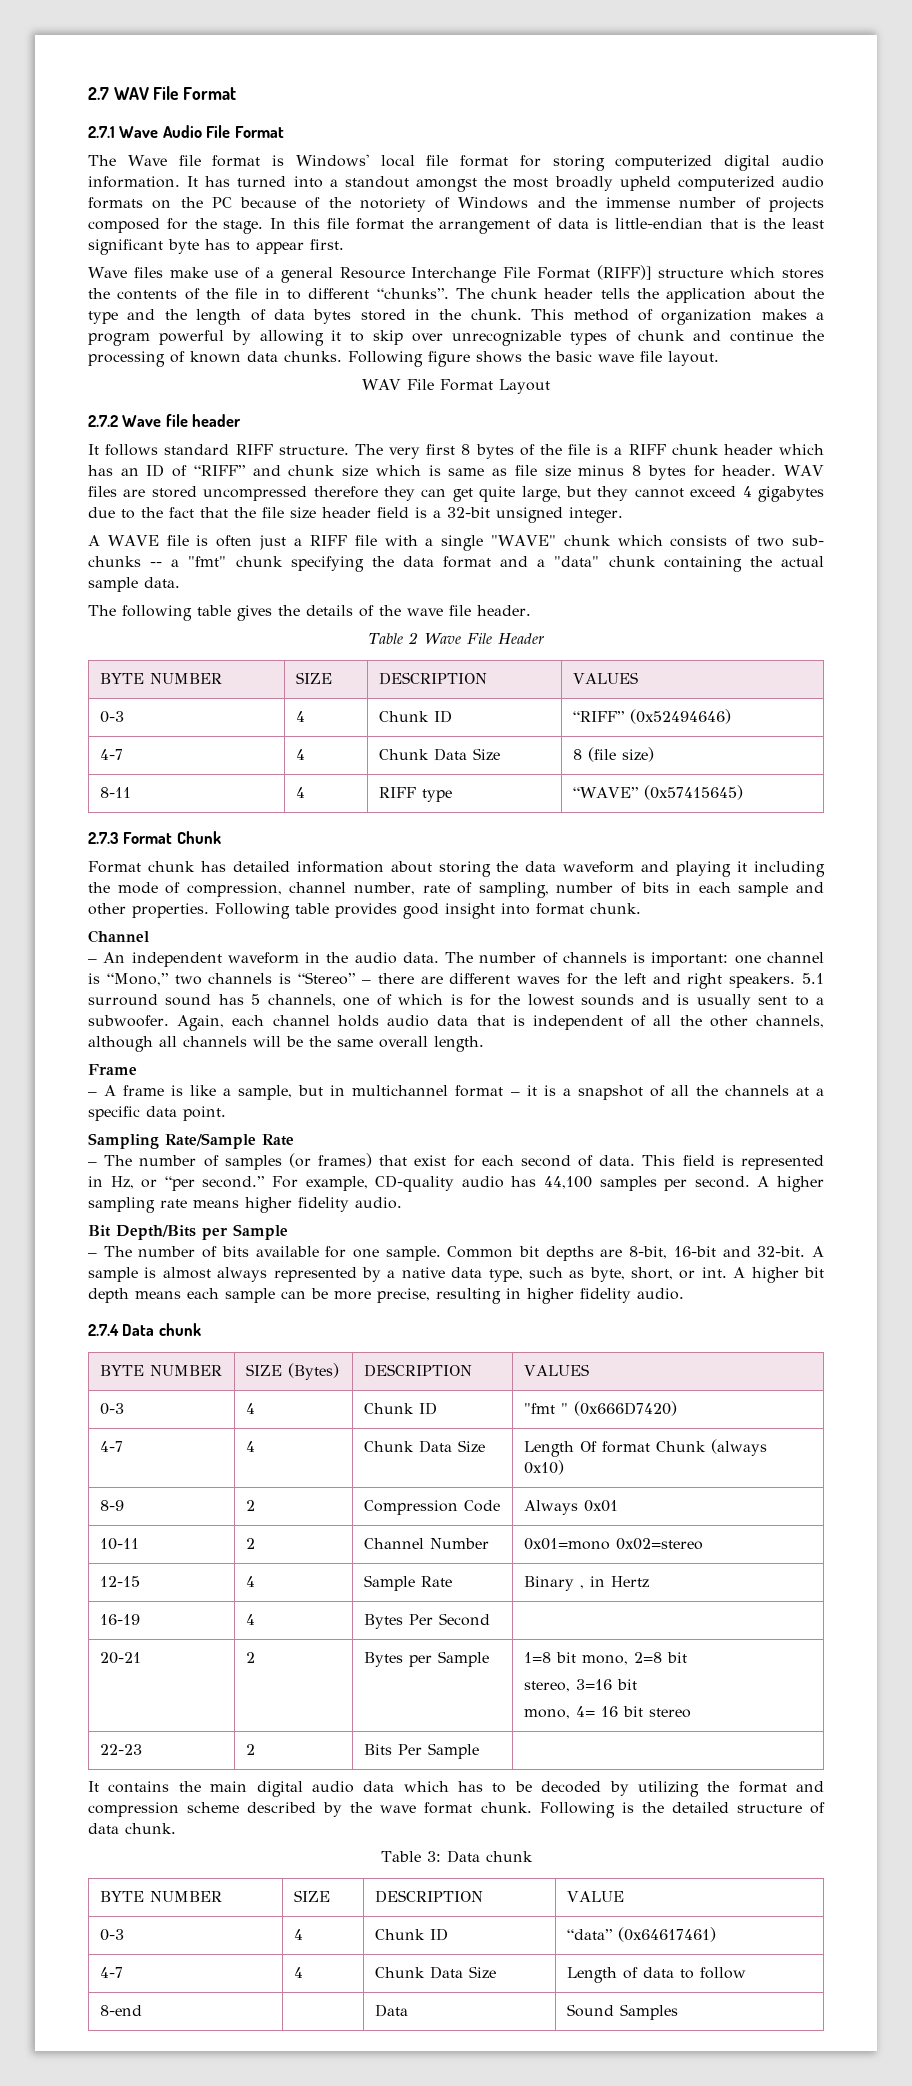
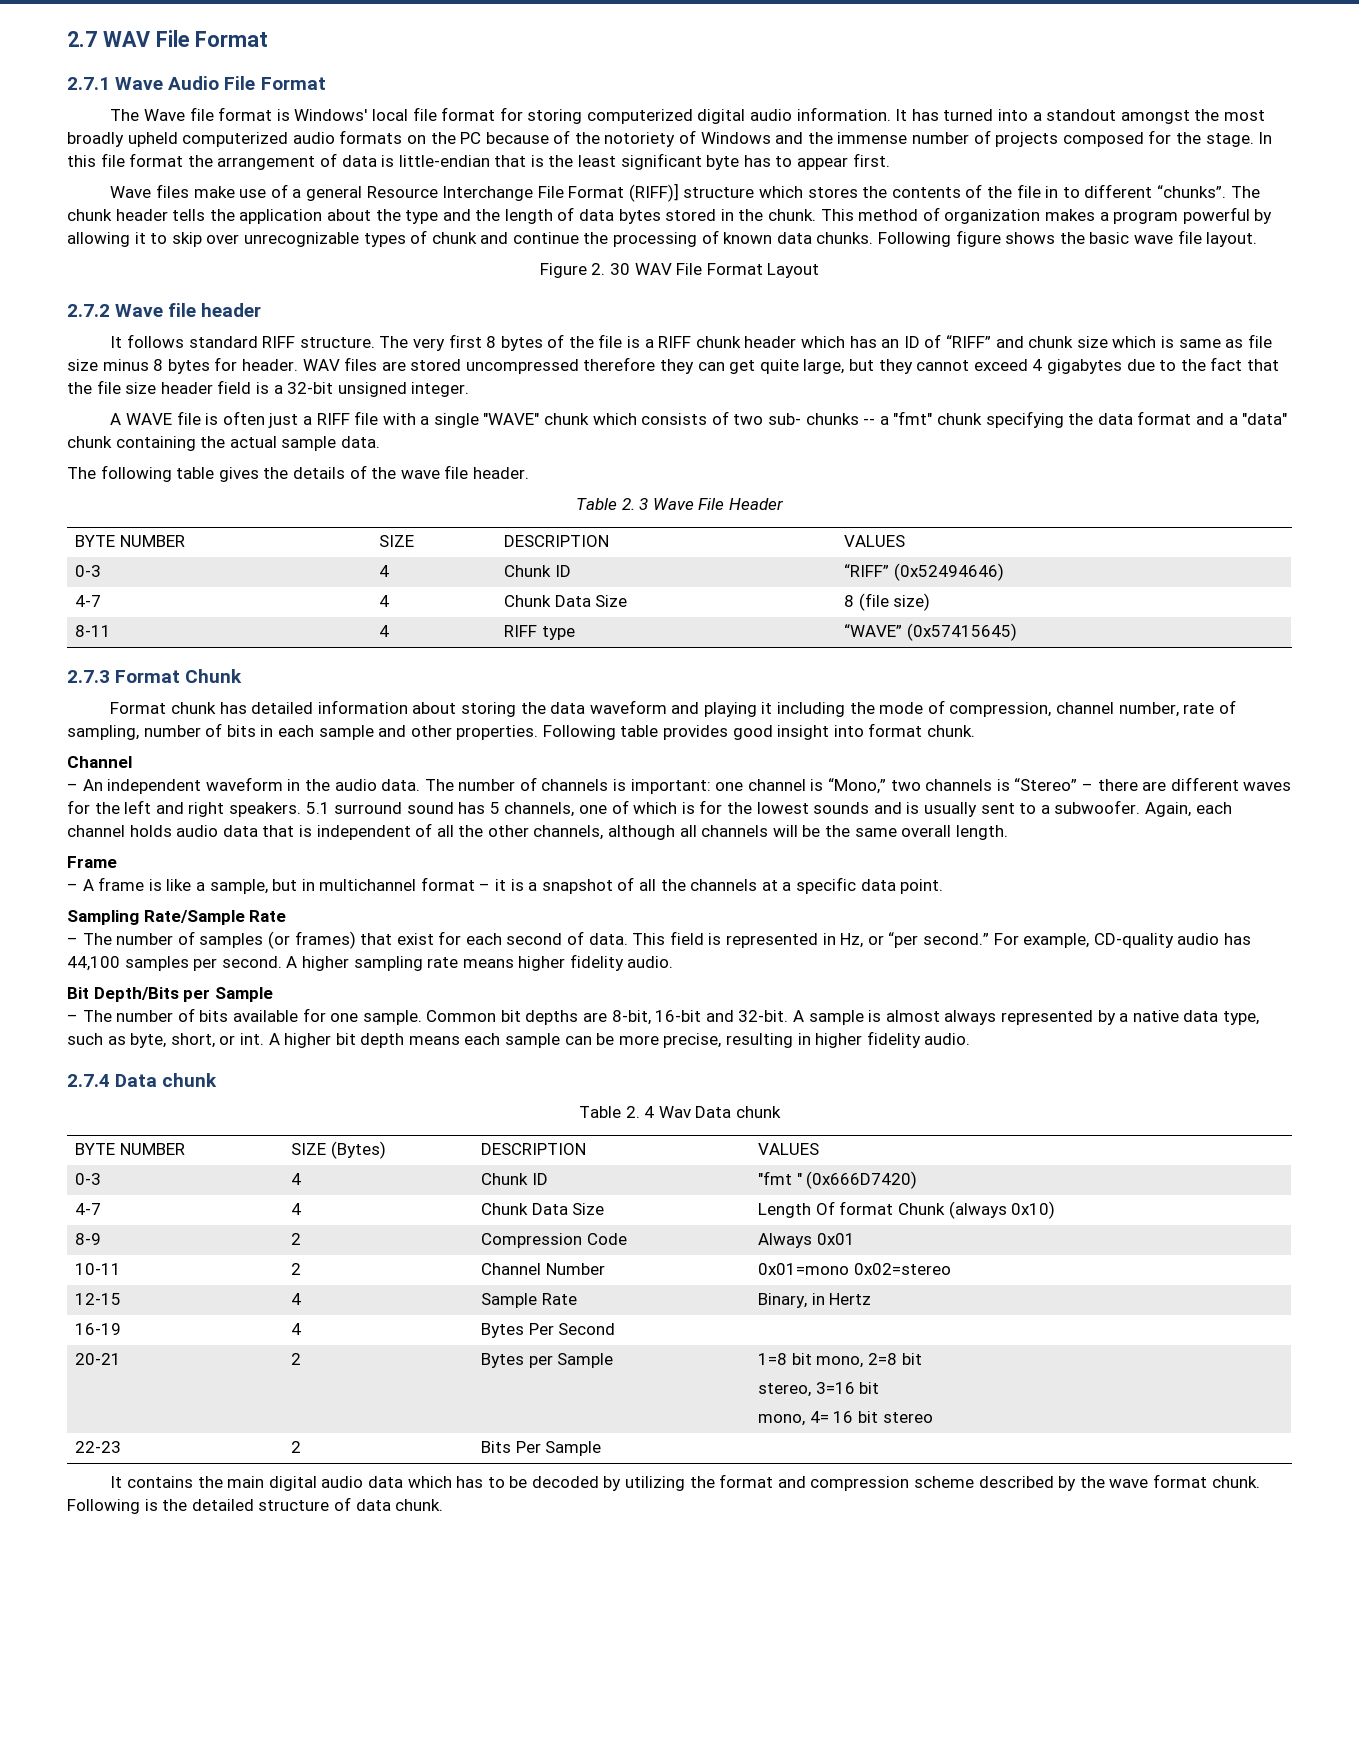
(719, 358) none -> [539,263,630,278] Figure 2. 30
[407,632,418,644] 2 -> [621,498,649,510] 2. 3
(201, 1329) none -> [579,1106,781,1118] // Table 2. 4 Wav Data chunk
[524,1576,585,1591] Binary , -> [758,1293,808,1308] Binary,
[380,1850,533,1863] [100,1891,223,1902] [294,1890,331,1902] [375,1890,484,1903] [567,1891,625,1902] [100,1929,125,1941] [294,1929,304,1940] [375,1928,449,1941] [567,1927,717,1942] [100,1967,124,1978] [294,1967,304,1978] [375,1966,497,1979] [567,1967,747,1983] [100,2005,143,2016] [375,2004,409,2017] [567,2004,679,2020] // Table 3: Data chunk // BYTE NUMBER | SIZE | DESCRIPTION | VALUE // 0-3 | 4 | Chunk ID | “data” (0x64617461) // 4-7 | 4 | Chunk Data Size | Length of data to follow // 8-end | | Data | Sound Samples -> (444, 1505) none

